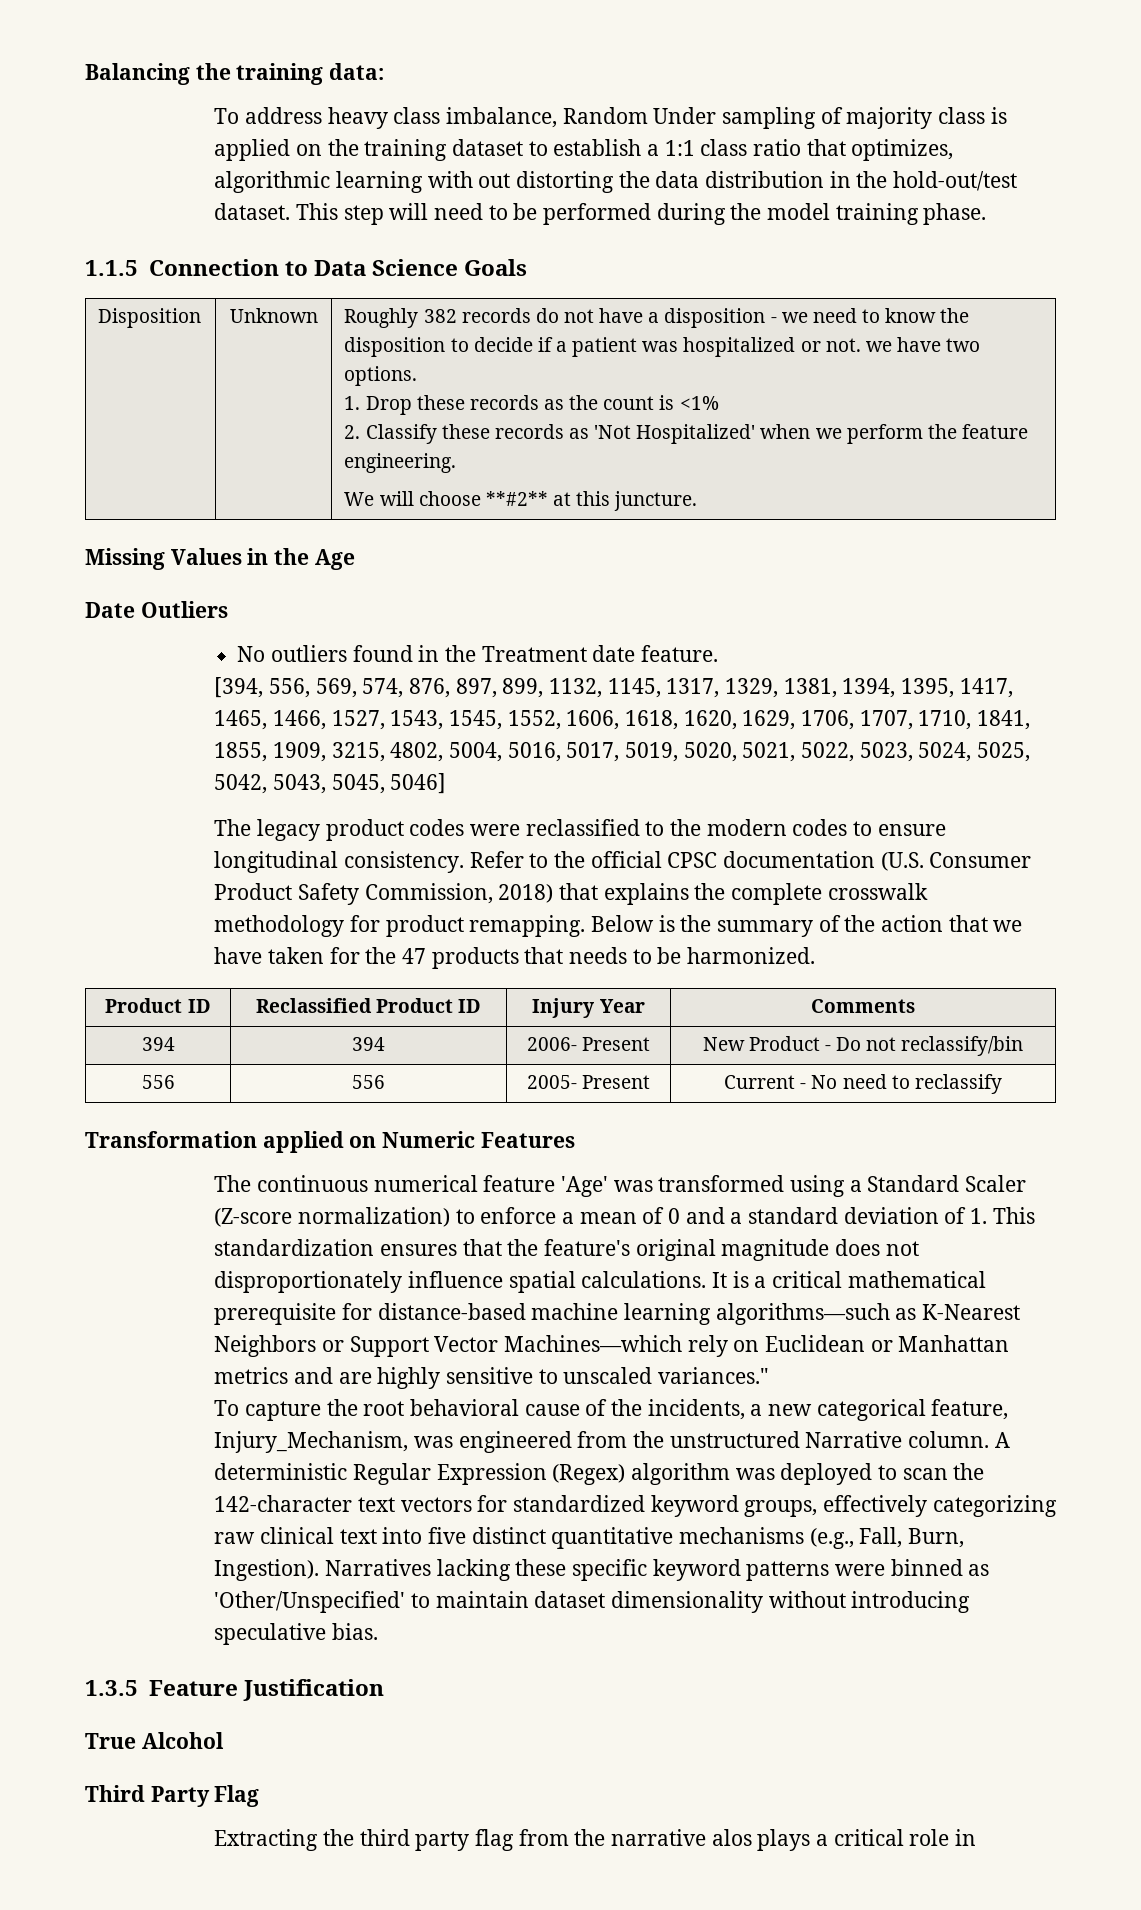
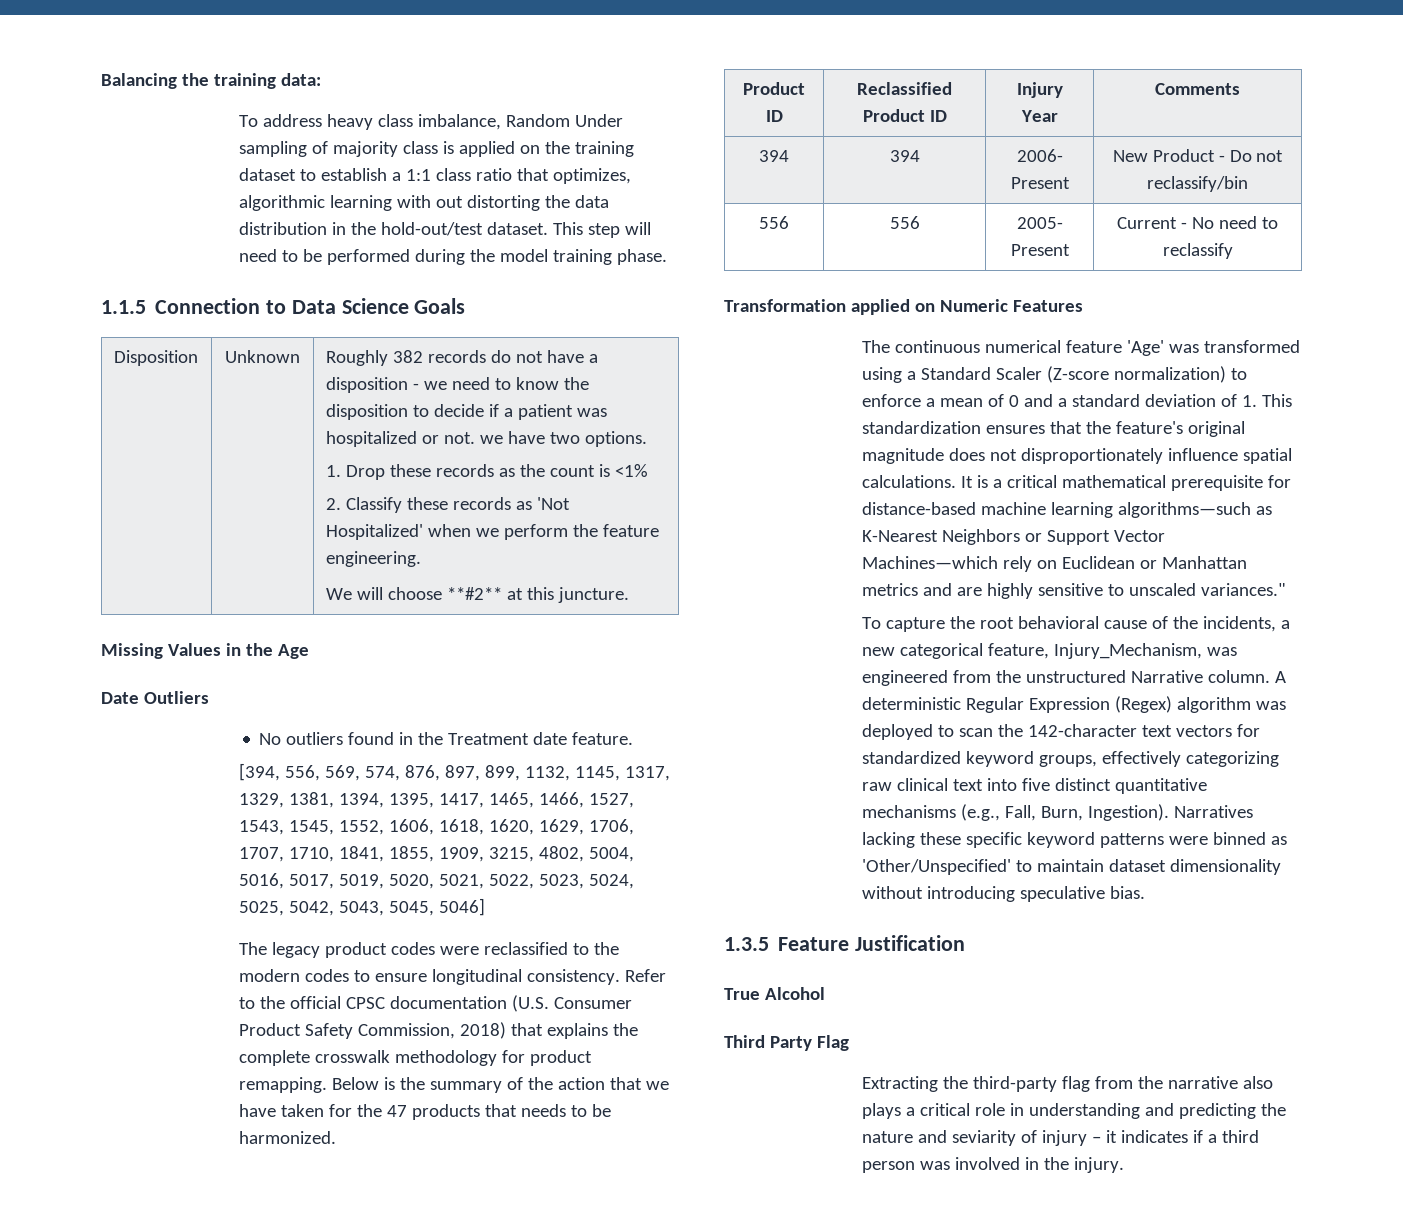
[359,1829,470,1851] third party -> [972,1076,1057,1092] third-party
[711,1829,752,1846] alos -> [1242,1076,1273,1089] also
(976, 1837) none -> [1028,1103,1286,1119] [861,1130,1259,1146] [861,1157,1124,1173] understanding and predicting the nature and seviarity of injury – it indicates if a third person was involved in the injury.

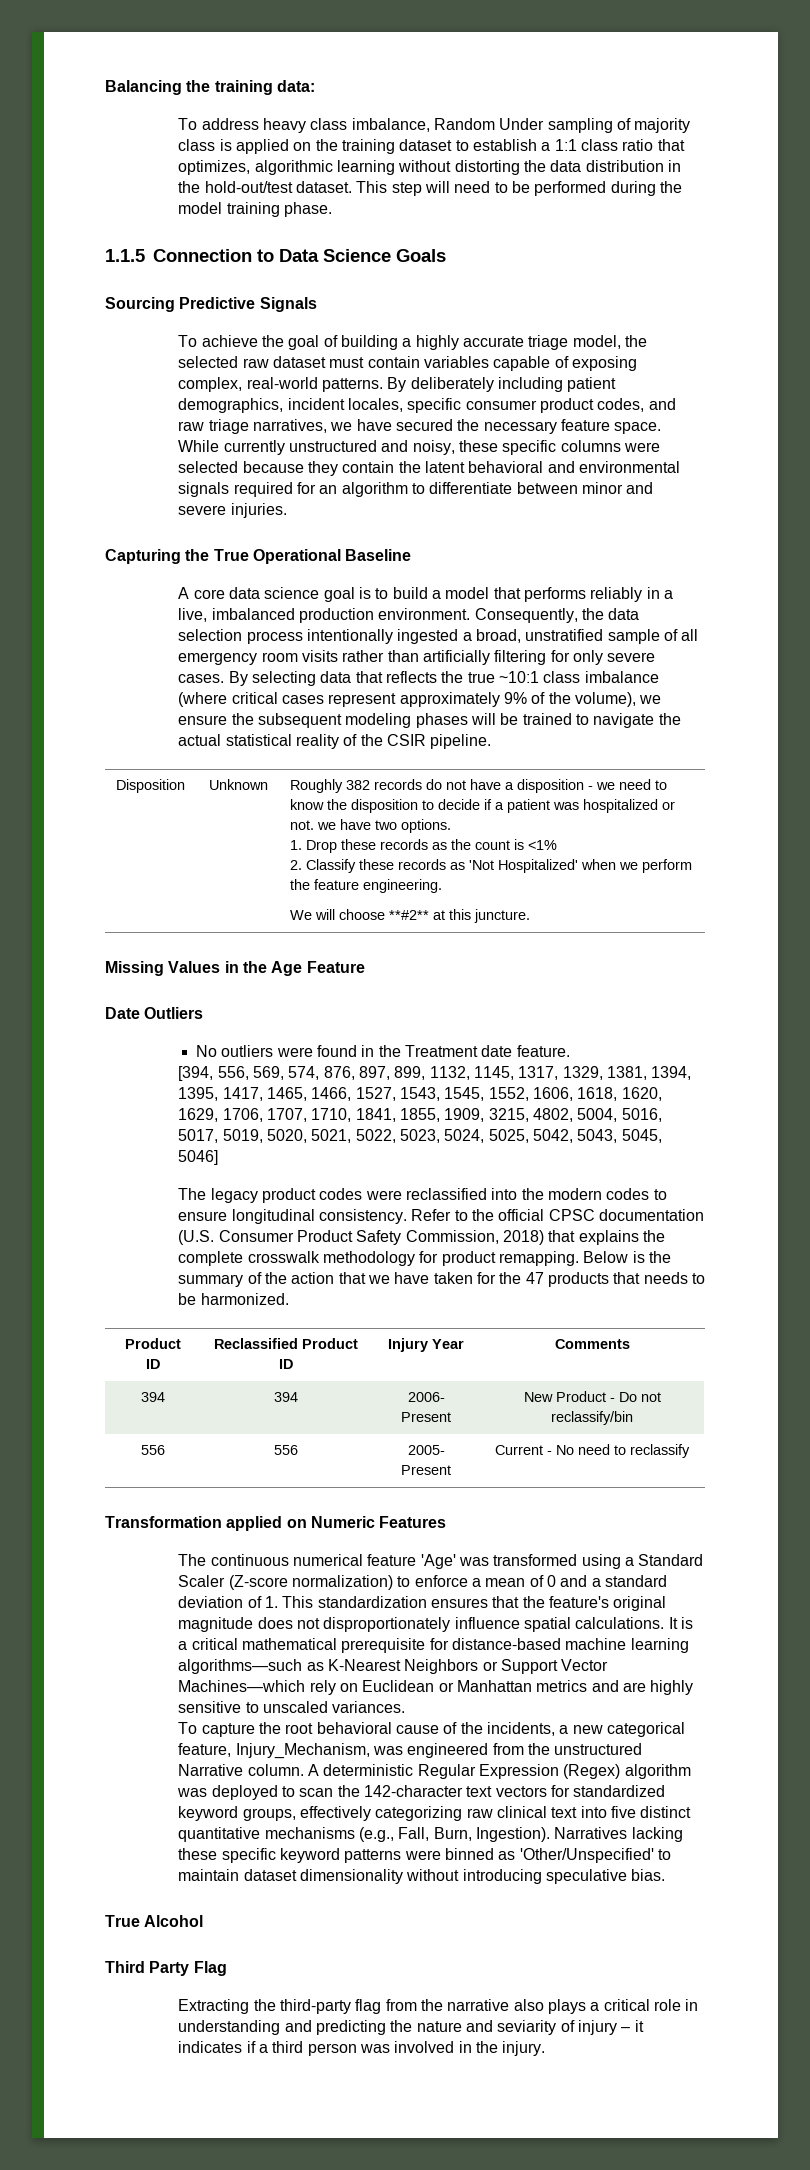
[396,195,463,208] with out -> [398,160,452,172] without
(466, 306) none -> [105,297,317,312] [178,335,647,350] [178,356,637,371] [178,377,617,392] [178,398,676,413] [178,419,662,434] [178,440,660,455] [178,461,680,476] [178,482,654,497] [178,503,287,518] [105,549,412,564] [178,587,673,602] [178,608,640,623] [178,629,699,644] [178,650,656,665] [178,671,659,686] [178,692,662,707] [178,713,681,728] [178,734,492,749] // Sourcing Predictive Signals // To achieve the goal of building a highly accurate triage model, the selected raw dataset must contain variables capable of exposing complex, real-world patterns. By deliberately including patient demographics, incident locales, specific consumer product codes, and raw triage narratives, we have secured the necessary feature space. While currently unstructured and noisy, these specific columns were selected because they contain the latent behavioral and environmental signals required for an algorithm to differentiate between minor and severe injuries. // Capturing the True Operational Baseline // A core data science goal is to build a model that performs reliably in a live, imbalanced production environment. Consequently, the data selection process intentionally ingested a broad, unstratified sample of all emergency room visits rather than artificially filtering for only severe cases. By selecting data that reflects the true ~10:1 class imbalance (where critical cases represent approximately 9% of the volume), we ensure the subsequent modeling phases will be trained to navigate the actual statistical reality of the CSIR pipeline.
(309, 651) none -> [306,961,365,973] Feature
(344, 738) none -> [276,1047,313,1057] were
[572,943,589,955] to -> [491,1188,518,1200] into
[1200,583,1286,596] variances." -> [332,1701,406,1713] variances.
[724,935,966,951] // 1.3.5 Feature Justification -> (666, 1875) none

